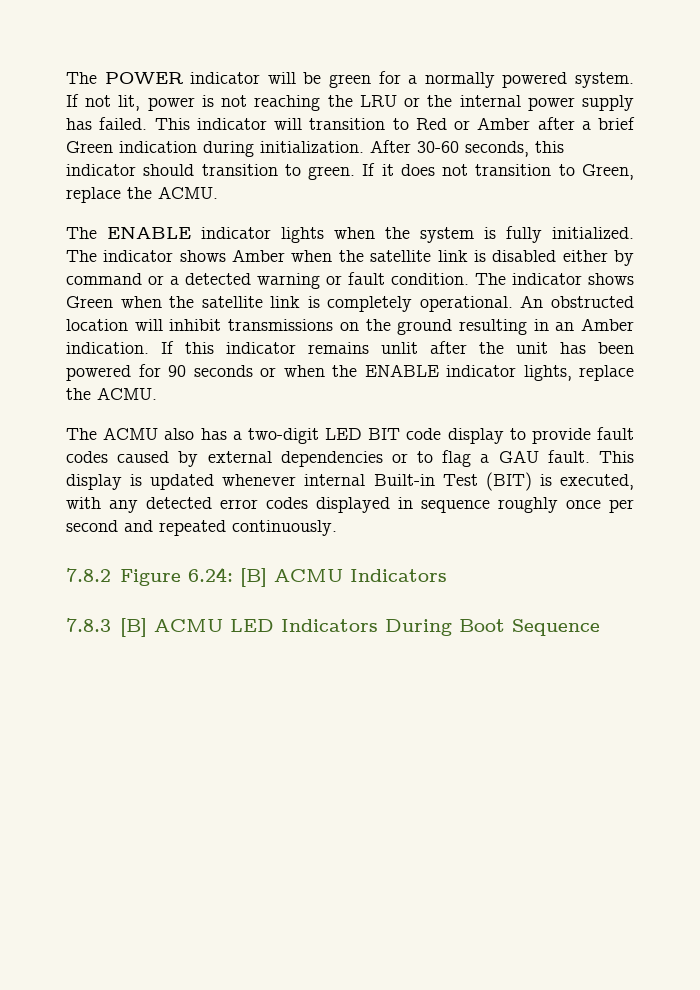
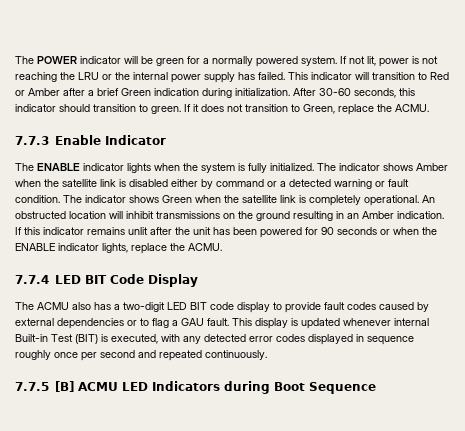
(218, 192) none -> [15,135,166,145] // 7.7.3 Enable Indicator
(157, 393) none -> [15,274,198,287] // 7.7.4 LED BIT Code Display
[66,567,447,587] [66,618,111,632] 7.8.2 Figure 6.24: [B] ACMU Indicators // 7.8.3 -> [15,382,49,391] 7.7.5
[384,619,452,636] During -> [223,381,270,394] during

